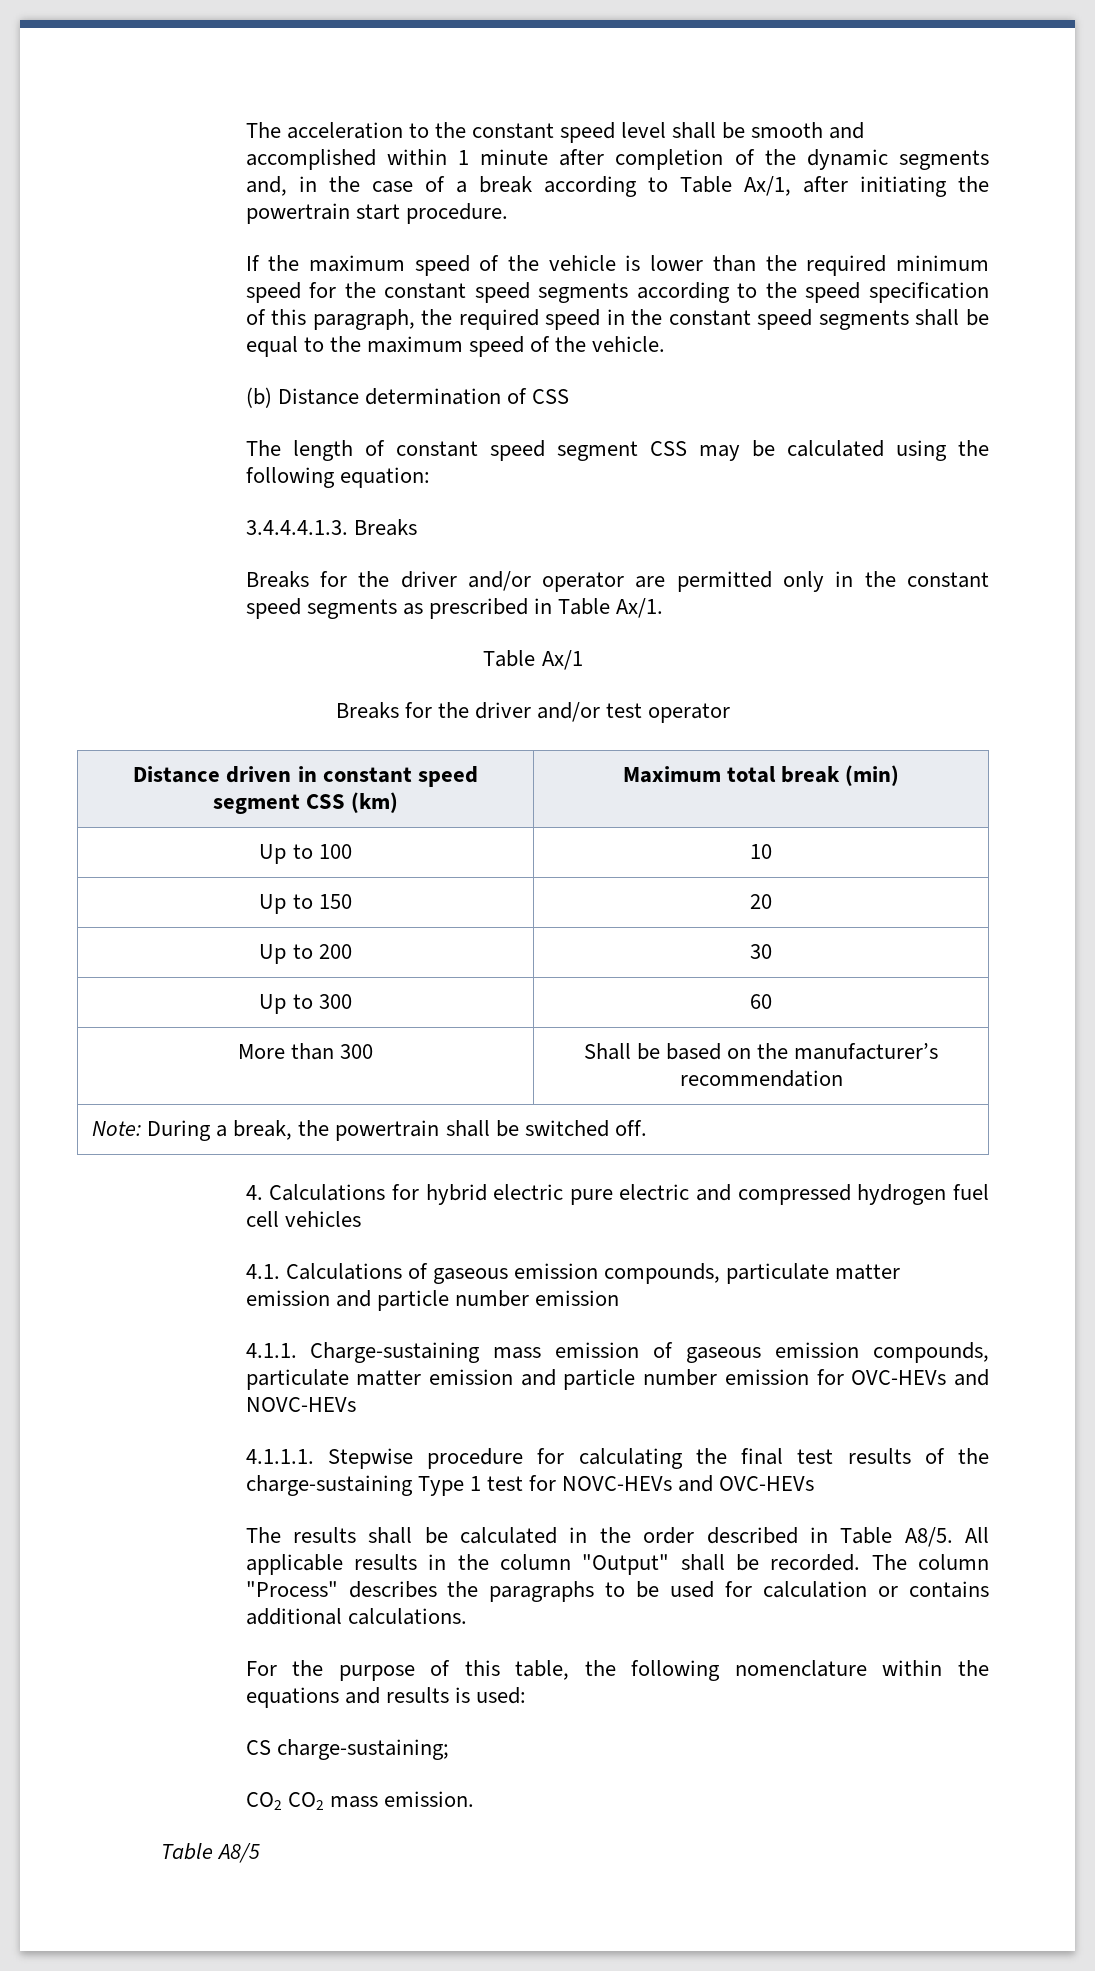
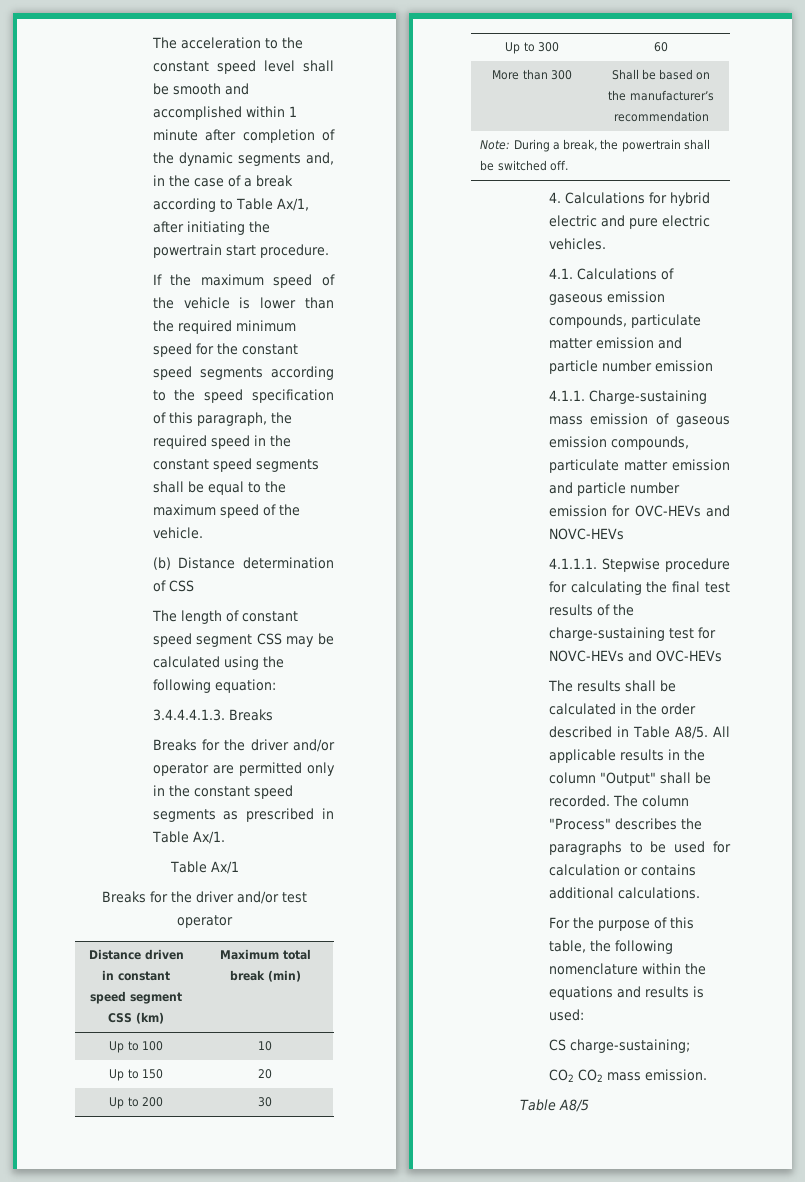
(564, 1192) none -> [600,215,625,227] and
[696,1184,989,1205] [245,1211,361,1227] and compressed hydrogen fuel cell vehicles -> [548,238,606,250] vehicles.
[417,1476,481,1496] Type 1 -> (665, 634) none

